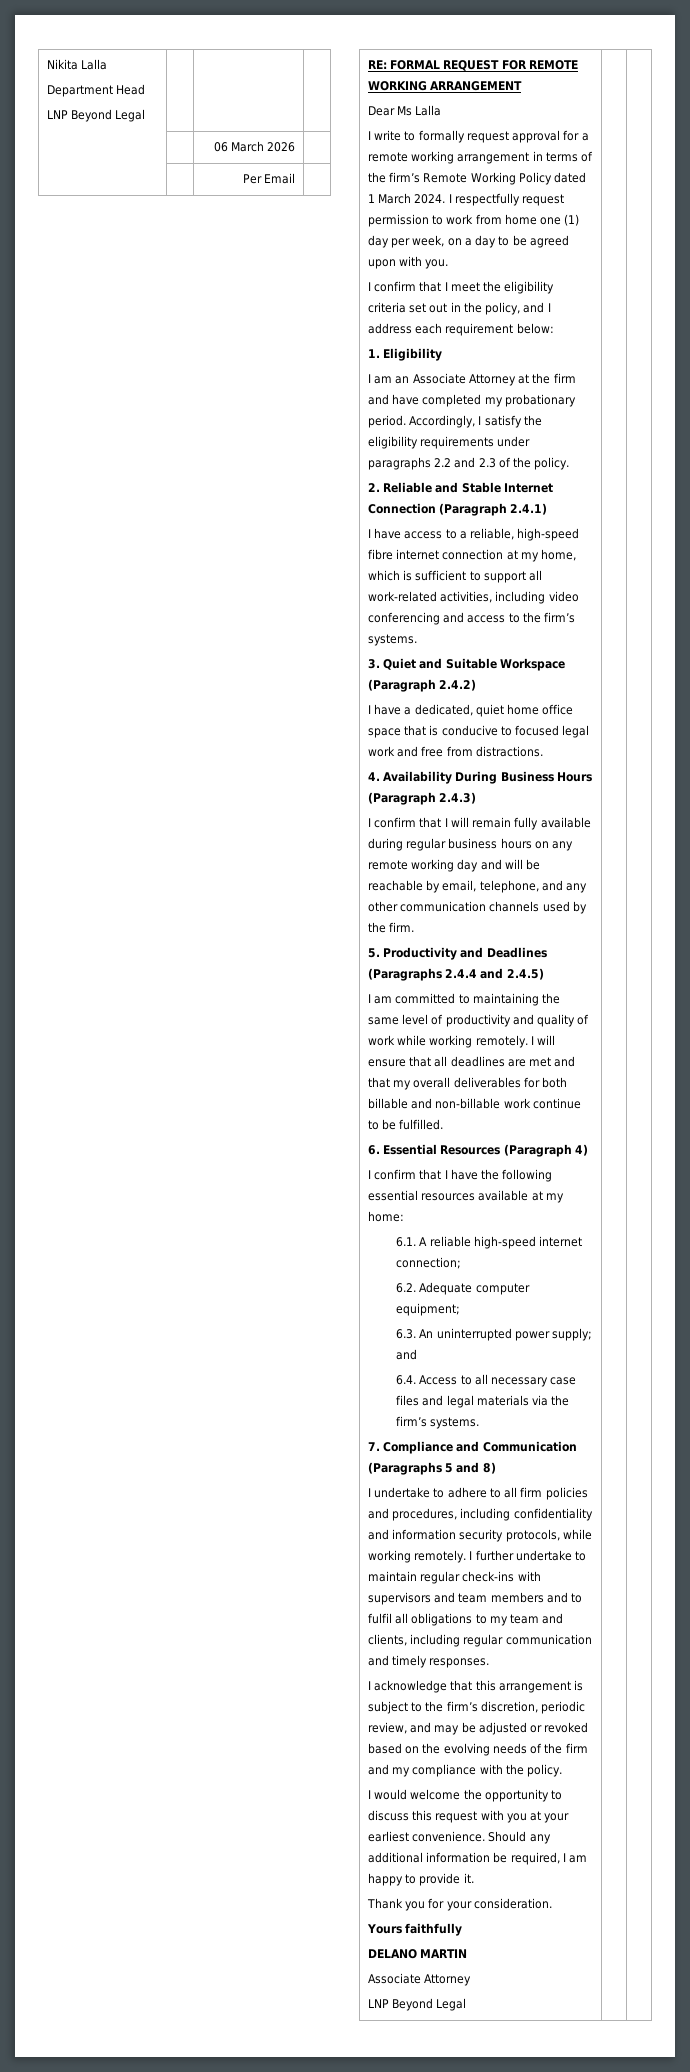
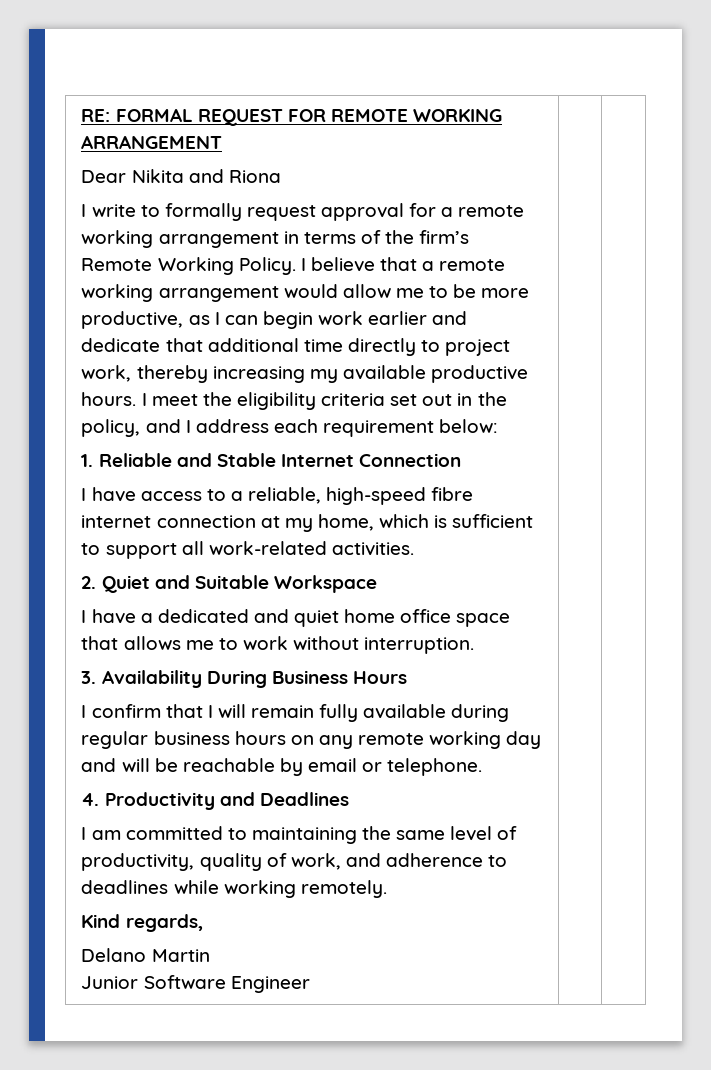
[46,59,108,70] [46,84,146,97] [46,109,146,122] [213,141,296,152] [242,173,296,184] Nikita Lalla // Department Head // LNP Beyond Legal | | | // | | 06 March 2026 | // | | Per Email | // -> (81, 115) none
[397,105,442,116] Ms Lalla -> [131,169,281,183] Nikita and Riona
[518,172,587,185] [367,193,565,206] [367,214,580,227] [367,235,569,248] [367,256,449,269] [367,281,442,292] Policy dated 1 March 2024. I respectfully request permission to work from home one (1) day per week, on a day to be agreed upon with you. // I confirm that -> [238,257,506,275] [81,284,530,302] [81,311,468,329] [81,338,511,356] [81,365,529,383] [81,392,137,406] Policy. I believe that a remote working arrangement would allow me to be more productive, as I can begin work earlier and dedicate that additional time directly to project work, thereby increasing my available productive hours.
[383,348,443,361] [367,373,576,386] [367,394,576,407] [367,415,542,428] [367,436,531,449] [367,457,570,470] [367,483,380,492] Eligibility // I am an Associate Attorney at the firm and have completed my probationary period. Accordingly, I satisfy the eligibility requirements under paragraphs 2.2 and 2.3 of the policy. // 2. -> (94, 460) none
[439,503,548,516] (Paragraph 2.4.1) -> (462, 460) none
[440,591,579,604] [367,612,576,625] [367,634,417,646] [367,659,380,669] activities, including video conferencing and access to the firm’s systems. // 3. -> [331,542,414,556] [81,576,97,589] activities. // 2.
[367,679,477,692] (Paragraph 2.4.2) -> (377, 584) none
[414,704,473,716] dedicated, -> [157,609,289,623] dedicated and
[429,725,590,738] [367,746,543,757] [367,772,380,781] is conducive to focused legal work and free from distractions. // 4. -> [123,636,475,654] [81,671,97,684] allows me to work without interruption. // 3.
[367,792,477,805] (Paragraph 2.4.3) -> (407, 677) none
[442,880,588,893] [367,901,587,914] [367,922,415,933] [367,948,380,958] email, telephone, and any other communication channels used by the firm. // 5. -> [308,758,483,776] [81,793,100,806] email or telephone. // 4.
[367,968,544,981] (Paragraphs 2.4.4 and 2.4.5) -> (349, 799) none
[445,1014,590,1027] [367,1035,556,1048] [367,1056,576,1067] [367,1077,568,1090] [367,1098,581,1109] [367,1119,444,1130] [367,1144,588,1157] [367,1169,553,1182] [367,1190,564,1203] [367,1211,404,1222] [396,1236,583,1249] [396,1257,462,1269] [396,1282,530,1295] [396,1303,461,1316] [396,1328,593,1341] [396,1349,418,1360] [396,1374,577,1387] [396,1395,570,1408] [396,1416,480,1429] [367,1441,577,1454] [367,1462,496,1475] [367,1487,588,1500] [367,1508,593,1521] [367,1529,592,1542] [367,1550,587,1563] [367,1571,541,1584] [367,1592,583,1605] [367,1613,564,1626] [367,1634,592,1647] [367,1655,490,1668] [367,1680,584,1693] [367,1701,586,1714] [367,1722,589,1735] [367,1743,588,1756] [367,1764,563,1777] [367,1789,563,1802] [367,1810,570,1823] [367,1831,551,1844] [367,1852,588,1865] [367,1873,474,1886] [366,1898,552,1911] [366,1923,463,1936] [367,1949,468,1959] [367,1973,472,1986] [367,1998,467,2011] productivity and quality of work while working remotely. I will ensure that all deadlines are met and that my overall deliverables for both billable and non-billable work continue to be fulfilled. // 6. Essential Resources (Paragraph 4) // I confirm that I have the following essential resources available at my home: // 6.1. A reliable high-speed internet connection; // 6.2. Adequate computer equipment; // 6.3. An uninterrupted power supply; and // 6.4. Access to all necessary case files and legal materials via the firm’s systems. // 7. Compliance and Communication (Paragraphs 5 and 8) // I undertake to adhere to all firm policies and procedures, including confidentiality and information security protocols, while working remotely. I further undertake to maintain regular check-ins with supervisors and team members and to fulfil all obligations to my team and clients, including regular communication and timely responses. // I acknowledge that this arrangement is subject to the firm’s discretion, periodic review, and may be adjusted or revoked based on the evolving needs of the firm and my compliance with the policy. // I would welcome the opportunity to discuss this request with you at your earliest convenience. Should any additional information be required, I am happy to provide it. // Thank you for your consideration. // Yours faithfully // DELANO MARTIN // Associate Attorney // LNP Beyond Legal -> [81,853,508,871] [81,880,387,898] [81,914,203,932] [81,948,210,962] [81,975,310,993] productivity, quality of work, and adherence to deadlines while working remotely. // Kind regards, // Delano Martin // Junior Software Engineer

